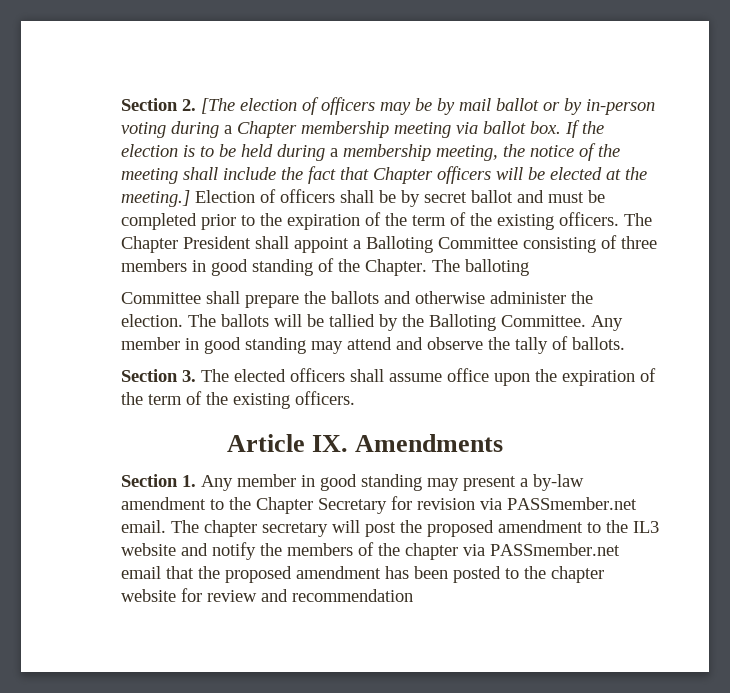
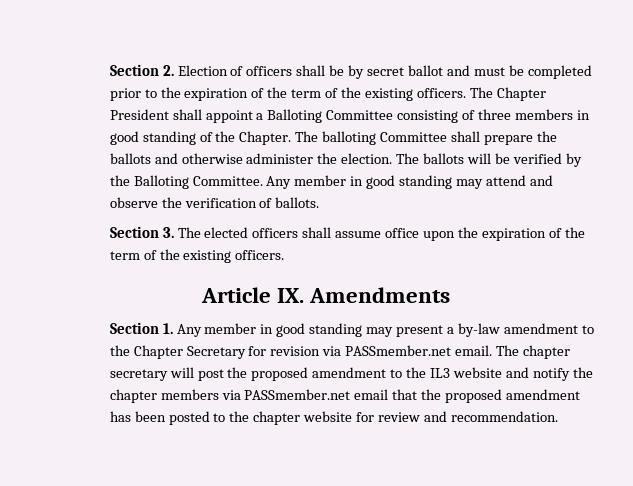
[200,97,655,115] [120,120,604,138] [120,143,620,161] [120,166,647,184] [120,190,190,207] [The election of officers may be by mail ballot or by in-person voting during a Chapter membership meeting via ballot box. If the election is to be held during a membership meeting, the notice of the meeting shall include the fact that Chapter officers will be elected at the meeting.] -> (174, 70) none
(529, 267) // -> (377, 138) none
[328,314,375,327] tallied -> [512,153,562,164] verified
[514,337,548,354] tally -> [184,198,257,208] verification
[286,542,458,560] members of the chapter -> [109,389,219,403] chapter members
[291,589,413,602] recommendation -> [450,411,558,422] recommendation.

